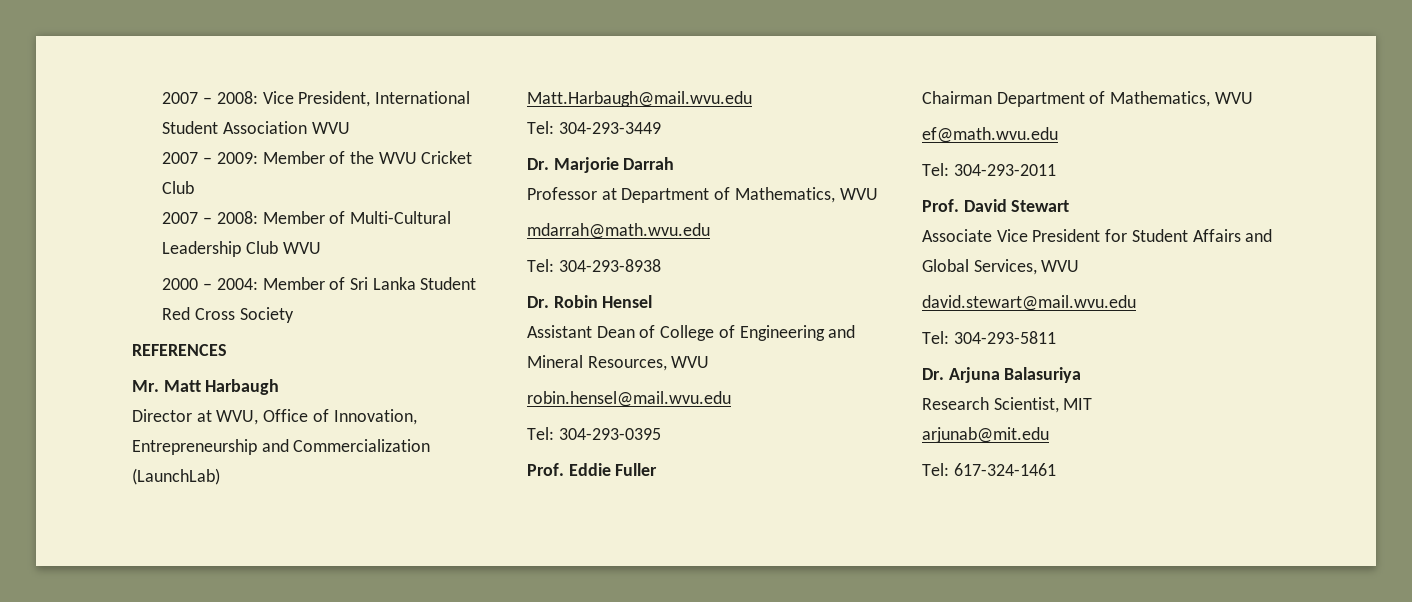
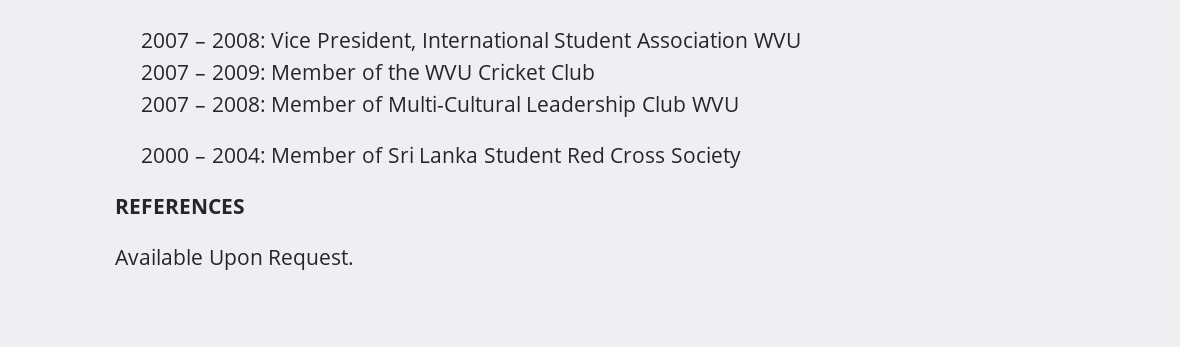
[132,379,280,395] [132,409,417,425] [132,439,431,455] [132,468,220,485] [527,91,752,107] [527,121,661,134] [527,157,675,173] [527,187,878,203] [527,223,710,239] [527,259,661,272] [527,295,653,308] [527,325,856,341] [527,355,710,371] [527,391,731,407] [527,427,661,440] [527,463,658,476] [922,91,1253,107] [922,127,1058,143] [922,163,1056,176] [922,199,1070,212] [922,229,1273,242] [922,259,1080,275] [922,295,1136,311] [922,331,1056,344] [922,367,1082,383] [922,397,1093,413] [922,427,1049,443] [922,463,1056,476] Mr. Matt Harbaugh // Director at WVU, Office of Innovation, Entrepreneurship and Commercialization (LaunchLab) // Matt.Harbaugh@mail.wvu.edu // Tel: 304-293-3449 // Dr. Marjorie Darrah // Professor at Department of Mathematics, WVU // mdarrah@math.wvu.edu // Tel: 304-293-8938 // Dr. Robin Hensel // Assistant Dean of College of Engineering and Mineral Resources, WVU // robin.hensel@mail.wvu.edu // Tel: 304-293-0395 // Prof. Eddie Fuller // Chairman Department of Mathematics, WVU // ef@math.wvu.edu // Tel: 304-293-2011 // Prof. David Stewart // Associate Vice President for Student Affairs and Global Services, WVU // david.stewart@mail.wvu.edu // Tel: 304-293-5811 // Dr. Arjuna Balasuriya // Research Scientist, MIT // arjunab@mit.edu // Tel: 617-324-1461 -> [115,248,355,270] Available Upon Request.

